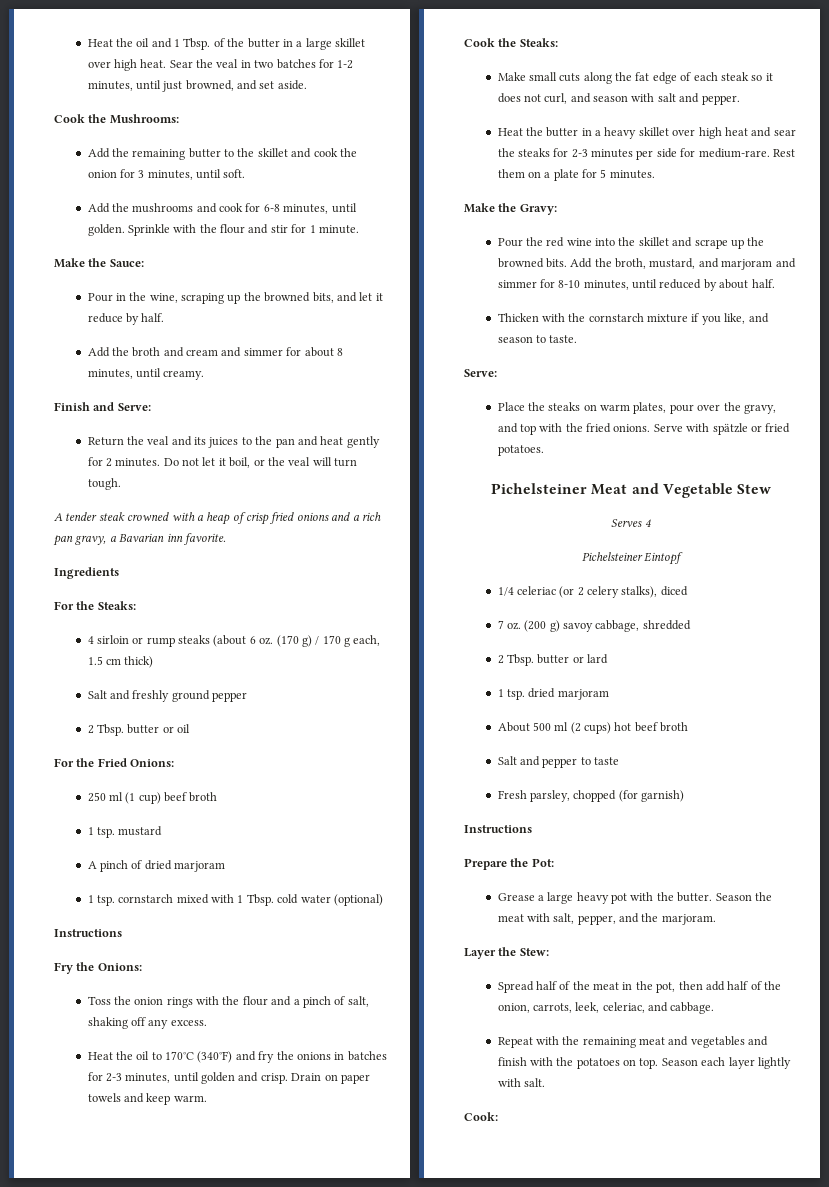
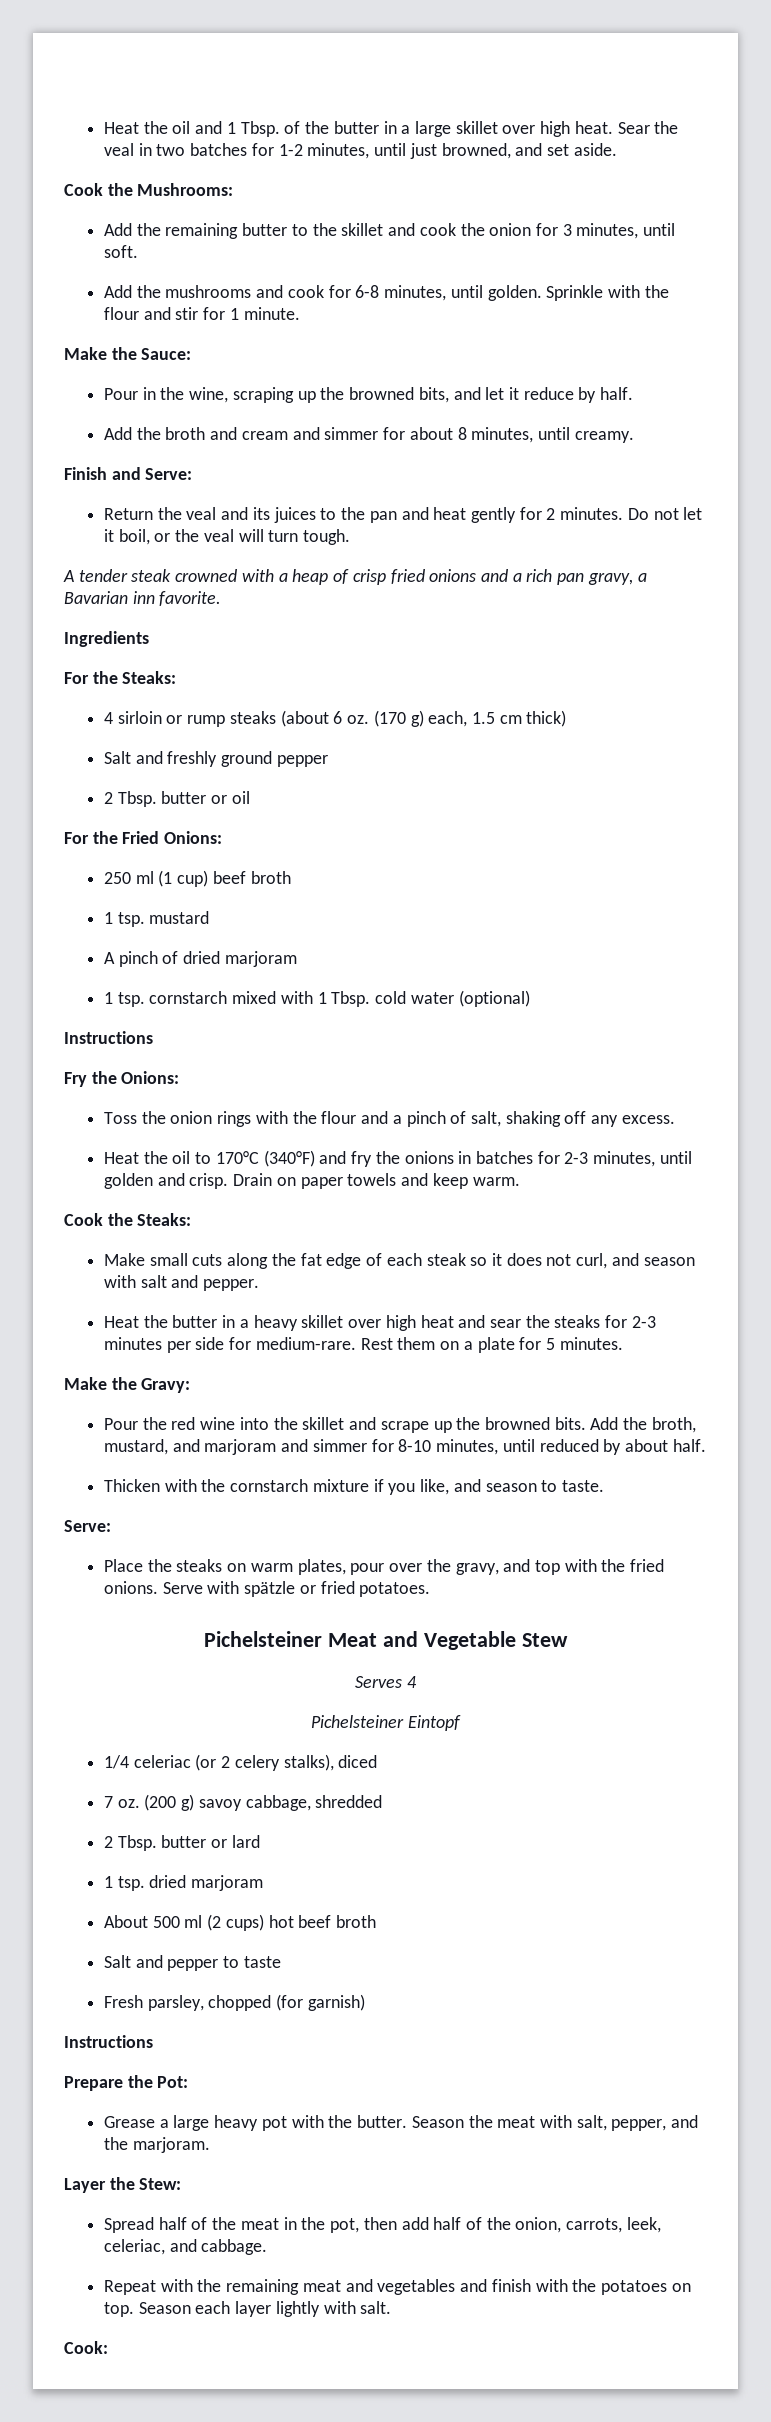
[315,635,351,647] / 170 g -> (424, 718) none

